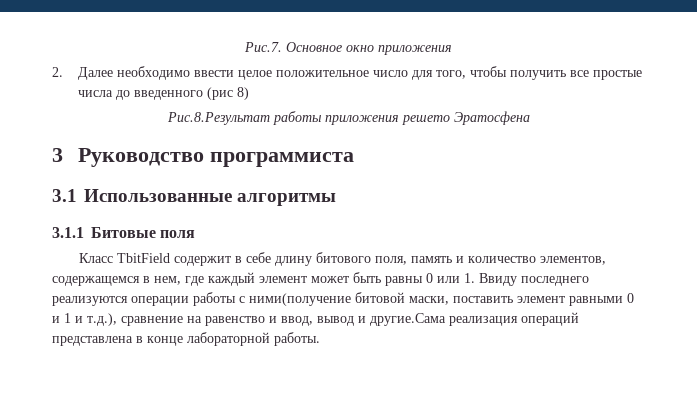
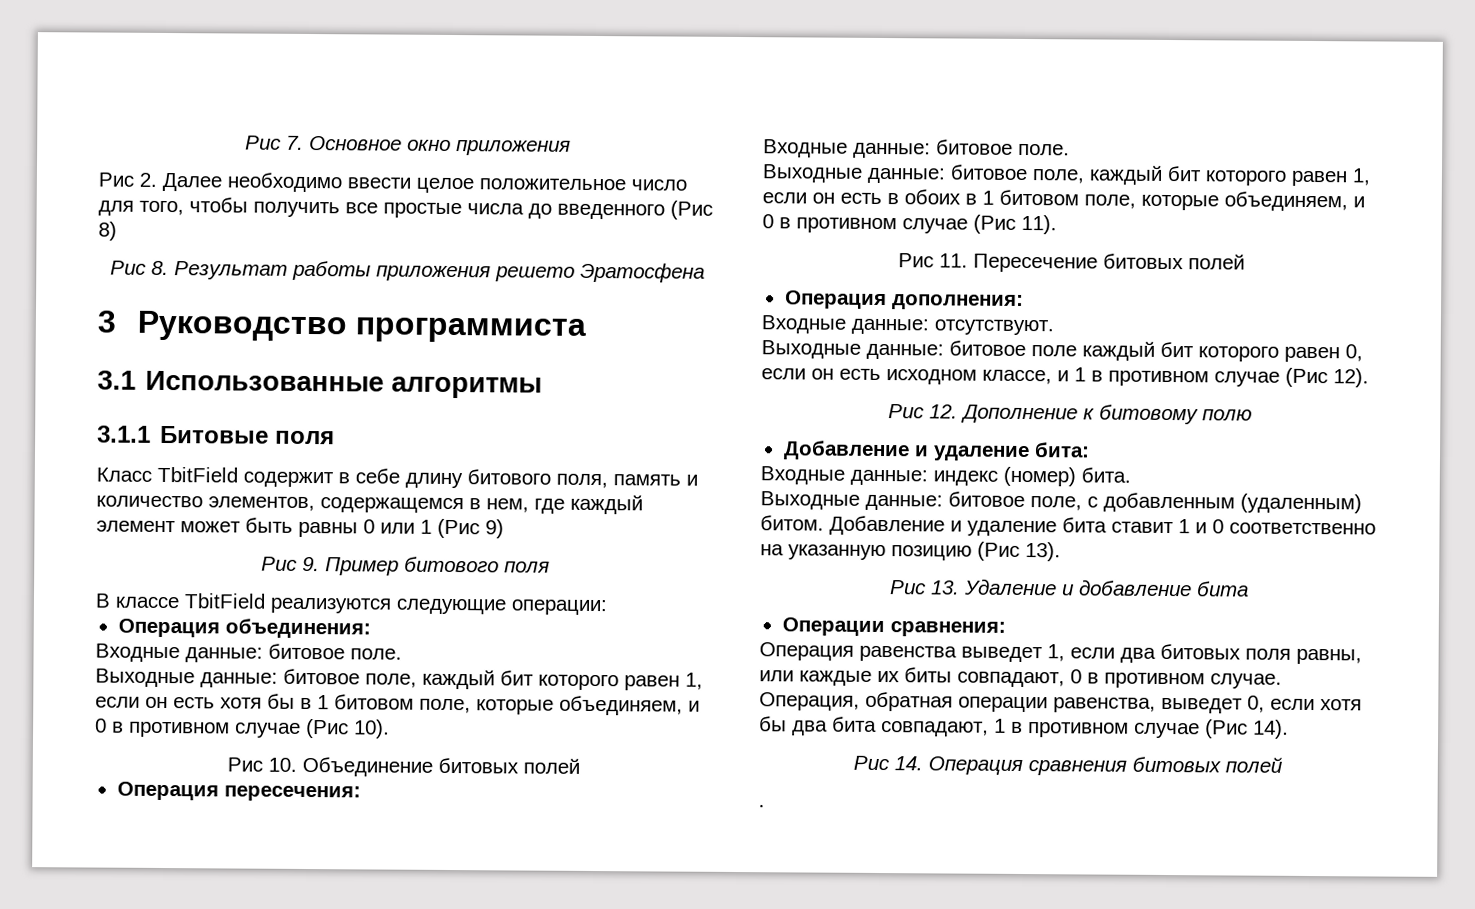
[244,42,282,52] Рис.7. -> [245,135,304,150] Рис 7.
(452, 50) none -> [98,172,134,187] Рис
[207,87,234,100] (рис -> [670,200,713,220] (Рис
[166,112,270,125] Рис.8.Результат -> [109,260,288,280] Рис 8. Результат
[464,273,589,286] [52,292,634,306] [52,312,579,326] [52,332,320,346] 1. Ввиду последнего реализуются операции работы с ними(получение битовой маски, поставить элемент равными 0 и 1 и т.д.), сравнение на равенство и ввод, вывод и другие.Сама реализация операций представлена в конце лабораторной работы. -> [420,518,504,539] [260,556,550,576] [95,593,607,616] [117,618,371,639] [95,643,402,663] [95,668,703,691] [95,693,700,716] [95,718,390,739] [226,756,580,777] [116,781,361,802] [763,139,1070,159] [762,164,1371,187] [762,189,1365,212] [762,214,1057,235] [897,253,1245,273] [784,290,1024,310] [761,315,1054,336] [761,340,1363,363] [761,367,1369,388] [888,404,1252,425] [782,440,1090,462] [760,466,1131,487] [760,491,1362,514] [760,515,1376,537] [760,541,1061,562] [889,578,1249,597] [781,617,1006,637] [759,642,1362,665] [759,667,1282,689] [759,691,1362,714] [759,716,1289,739] [852,755,1282,776] [758,804,765,808] 1 (Рис 9) // Рис 9. Пример битового поля // В классе TbitField реализуются следующие операции: // Операция объединения: // Входные данные: битовое поле. // Выходные данные: битовое поле, каждый бит которого равен 1, если он есть хотя бы в 1 битовом поле, которые объединяем, и 0 в противном случае (Рис 10). // Рис 10. Объединение битовых полей // Операция пересечения: // Входные данные: битовое поле. // Выходные данные: битовое поле, каждый бит которого равен 1, если он есть в обоих в 1 битовом поле, которые объединяем, и 0 в противном случае (Рис 11). // Рис 11. Пересечение битовых полей // Операция дополнения: // Входные данные: отсутствуют. // Выходные данные: битовое поле каждый бит которого равен 0, если он есть исходном классе, и 1 в противном случае (Рис 12). // Рис 12. Дополнение к битовому полю // Добавление и удаление бита: // Входные данные: индекс (номер) бита. // Выходные данные: битовое поле, с добавленным (удаленным) битом. Добавление и удаление бита ставит 1 и 0 соответственно на указанную позицию (Рис 13). // Рис 13. Удаление и добавление бита // Операции сравнения: // Операция равенства выведет 1, если два битовых поля равны, или каждые их биты совпадают, 0 в противном случае. Операция, обратная операции равенства, выведет 0, если хотя бы два бита совпадают, 1 в противном случае (Рис 14). // Рис 14. Операция сравнения битовых полей // .

